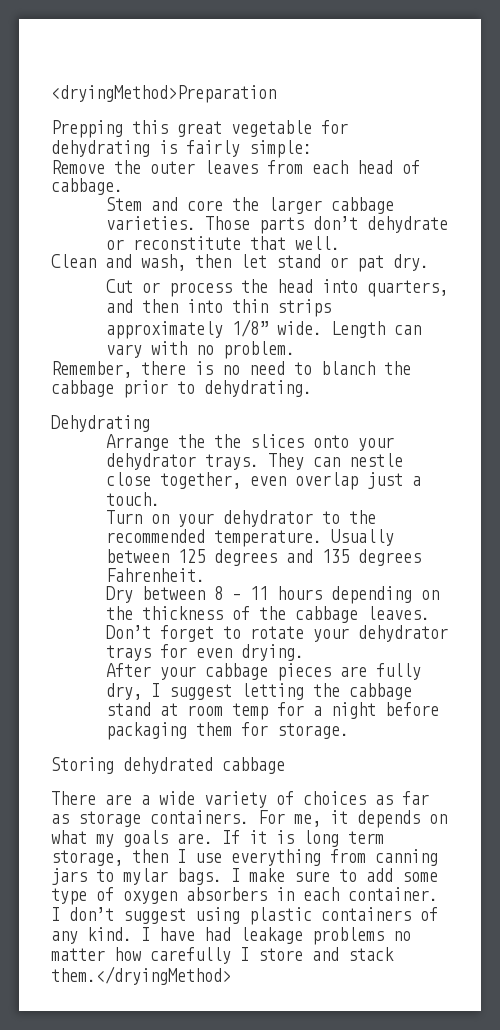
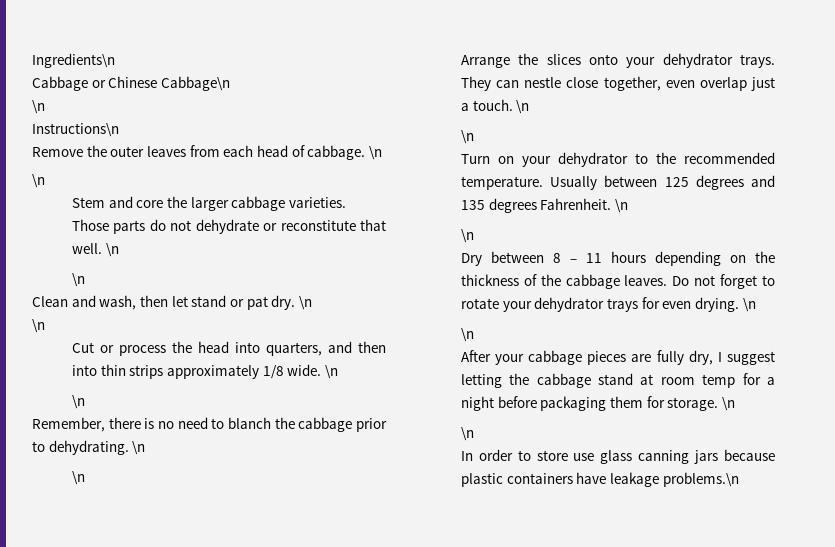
[51,85,276,103] [51,120,348,138] [51,140,312,158] <dryingMethod>Preparation // Prepping this great vegetable for dehydrating is fairly simple: -> [32,53,115,68] [32,76,230,91] [32,100,45,114] [32,123,119,137] Ingredients\n // Cabbage or Chinese Cabbage\n // \n // Instructions\n
(123, 186) none -> [368,146,382,160] [32,174,45,188] \n // \n
[313,216,359,230] don’t -> [149,219,192,231] do not
(341, 243) none -> [105,243,119,257] [71,273,85,287] \n // \n
(429, 262) none -> [298,296,312,310] [32,319,45,333] \n // \n
[232,319,422,338] [106,341,296,359] 1/8” wide. Length can vary with no problem. -> [262,364,338,379] [71,395,85,409] 1/8 wide. \n // \n
[51,415,150,432] // Dehydrating -> [132,441,146,455] [71,471,85,485] \n // \n
[214,434,242,448] the -> (539, 59) none
(161, 499) none -> [516,100,530,114] [460,130,474,144] \n // \n
(206, 575) none -> [614,199,628,213] [460,229,474,243] \n // \n
[106,625,152,639] Don’t -> [672,275,716,286] Do not
(305, 652) none -> [742,298,756,312] [460,328,474,342] \n // \n
[51,757,285,774] [51,791,429,808] [51,810,447,828] [51,830,384,847] [51,849,438,866] [51,868,438,885] [51,887,438,905] [51,907,438,925] [51,927,411,945] [51,947,394,964] [51,966,231,985] // Storing dehydrated cabbage // There are a wide variety of choices as far as storage containers. For me, it depends on what my goals are. If it is long term storage, then I use everything from canning jars to mylar bags. I make sure to add some type of oxygen absorbers in each container. I don’t suggest using plastic containers of any kind. I have had leakage problems no matter how carefully I store and stack them.</dryingMethod> -> [721,397,735,411] [460,427,474,441] [460,449,775,464] [460,472,739,487] \n // \n // In order to store use glass canning jars because plastic containers have leakage problems.\n

